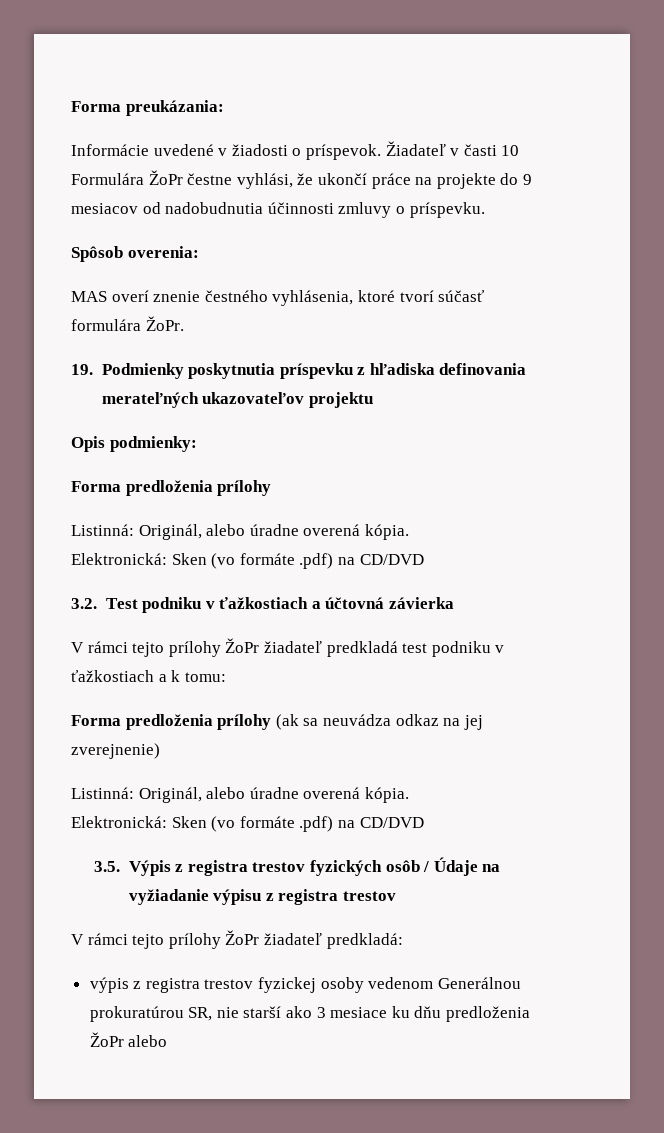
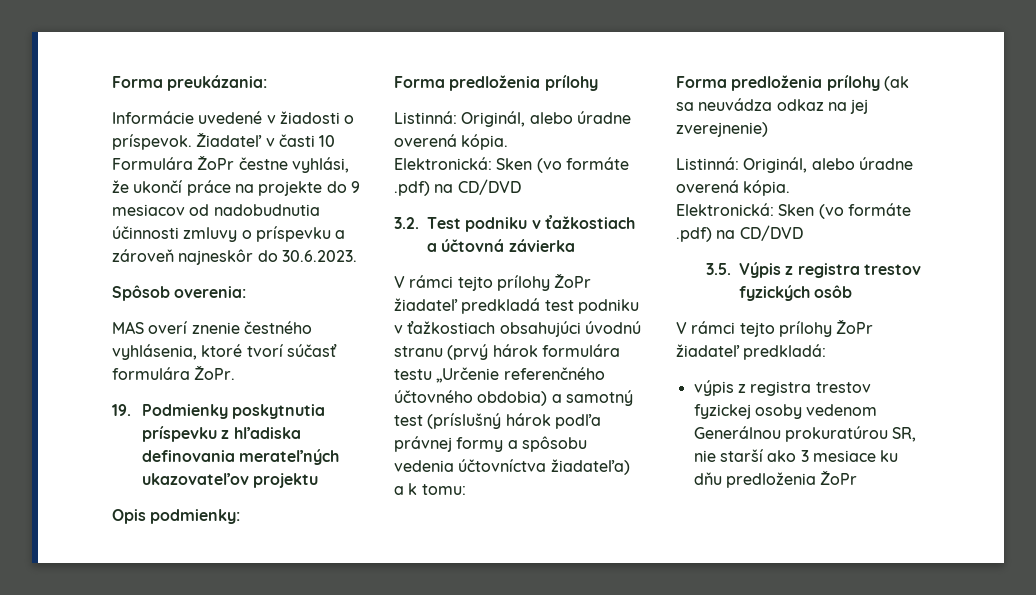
[409,202,485,218] príspevku. -> [255,226,346,242] [112,249,357,265] príspevku a zároveň najneskôr do 30.6.2023.
(154, 676) none -> [499,321,641,337] [394,344,620,360] [394,367,605,383] [394,390,633,406] [394,413,601,429] [394,436,587,452] [394,459,630,475] obsahujúci úvodnú stranu (prvý hárok formulára testu „Určenie referenčného účtovného obdobia) a samotný test (príslušný hárok podľa právnej formy a spôsobu vedenia účtovníctva žiadateľa)
[423,857,501,876] [128,889,397,905] / Údaje na vyžiadanie výpisu z registra trestov -> (853, 291) none
[128,1035,168,1047] alebo -> (858, 477) none

